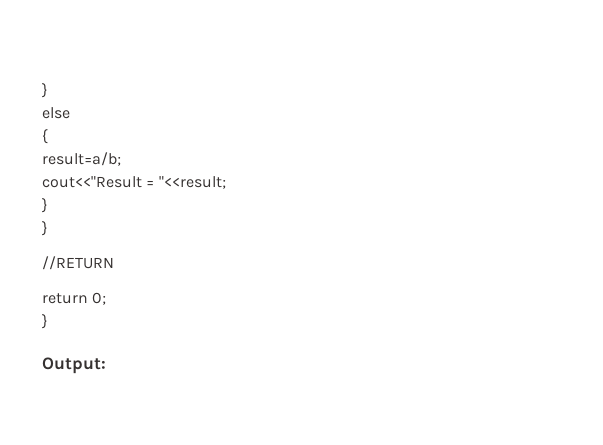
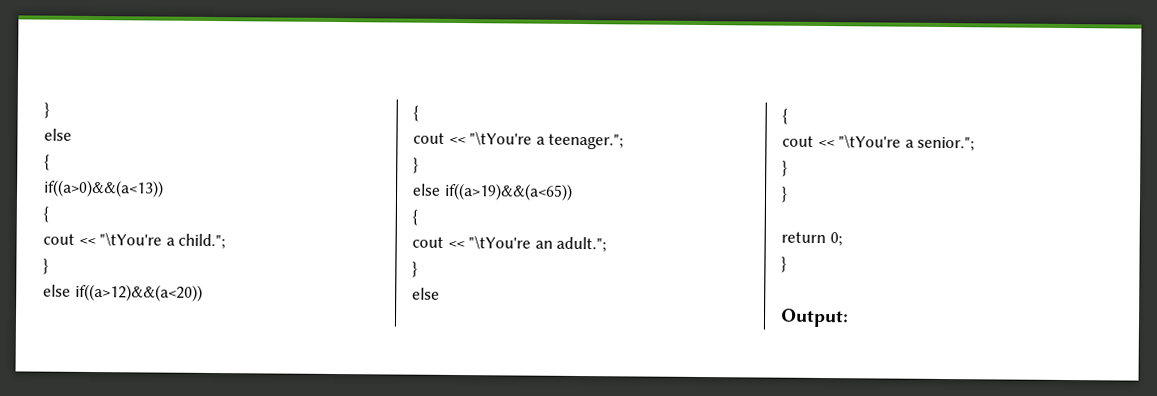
[42,83,48,98] [42,107,70,119] [42,129,48,144] [42,152,121,166] [42,176,226,189] } // else // { // result=a/b; // cout<<"Result = "<<result; -> [44,102,50,119] [44,128,72,141] [44,154,50,171] [43,179,164,198] [43,206,49,223] [43,232,227,250] [43,258,49,275] [43,283,203,302] [413,105,419,122] [413,131,625,150] [413,157,419,174] [413,182,573,201] [412,209,418,226] [412,235,608,253] [412,261,418,278] [412,287,440,300] [782,108,788,125] [782,134,976,152] } // else // { // if((a>0)&&(a<13)) // { // cout << "\tYou're a child."; // } // else if((a>12)&&(a<20)) // { // cout << "\tYou're a teenager."; // } // else if((a>19)&&(a<65)) // { // cout << "\tYou're an adult."; // } // else // { // cout << "\tYou're a senior.";
[42,256,114,270] // //RETURN -> (788, 194) none

